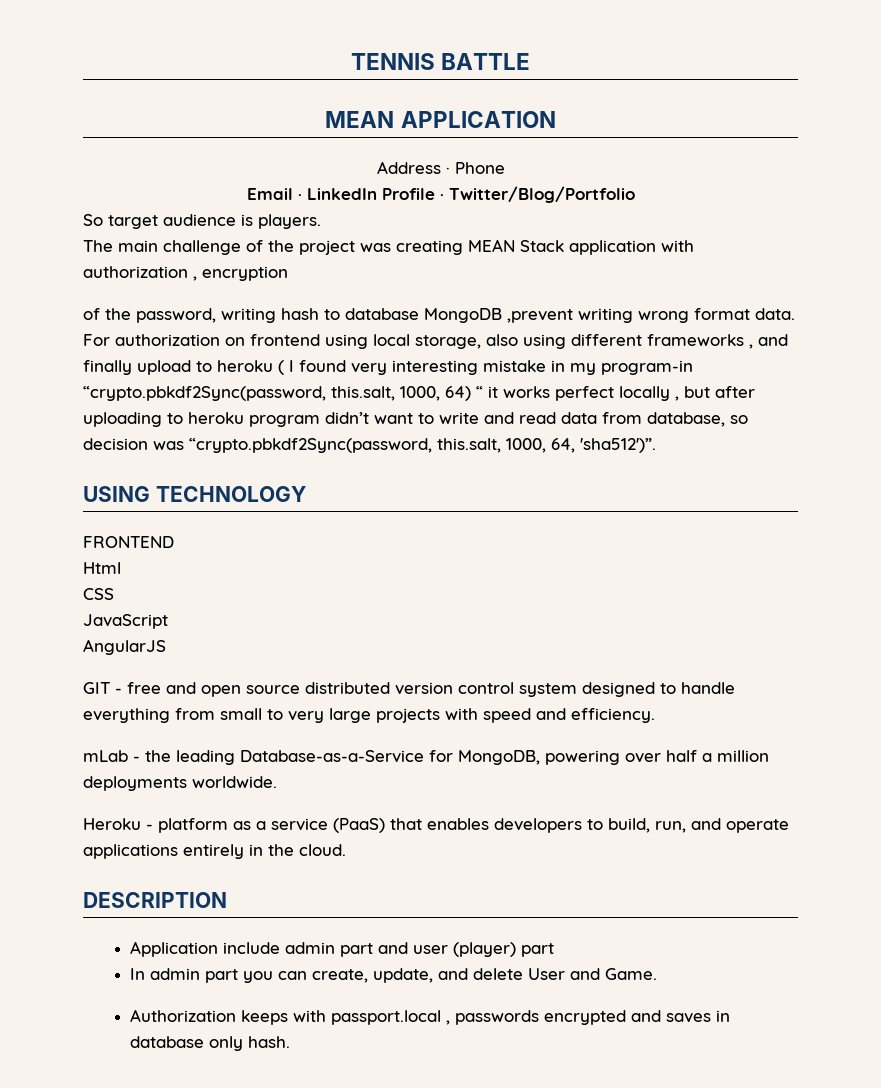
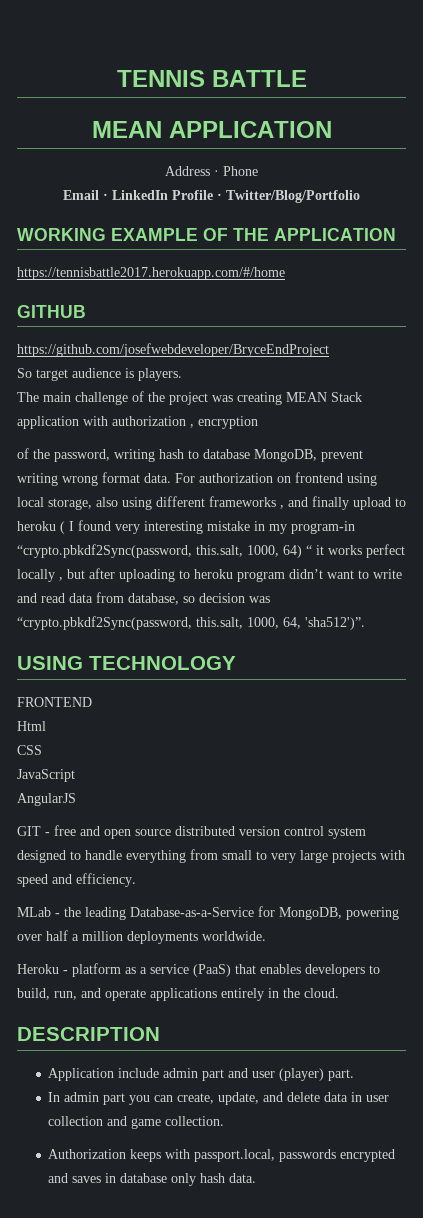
(635, 194) none -> [17,228,396,241] [17,267,285,280] [17,305,86,318] [17,343,329,357] // WORKING EXAMPLE OF THE APPLICATION // https://tennisbattle2017.herokuapp.com/#/home // GITHUB // https://github.com/josefwebdeveloper/BryceEndProject
[424,308,573,323] MongoDB ,prevent -> [254,449,363,462] MongoDB, prevent
[83,750,128,762] mLab -> [17,907,51,917] MLab
[520,943,554,957] part -> [328,1069,355,1081] part.
[527,968,657,980] User and Game. -> [324,1092,390,1102] [48,1116,225,1129] data in user collection and game collection.
[330,1010,450,1025] passport.local , -> [194,1149,276,1162] passport.local,
[247,1036,290,1048] hash. -> [200,1173,257,1183] hash data.

